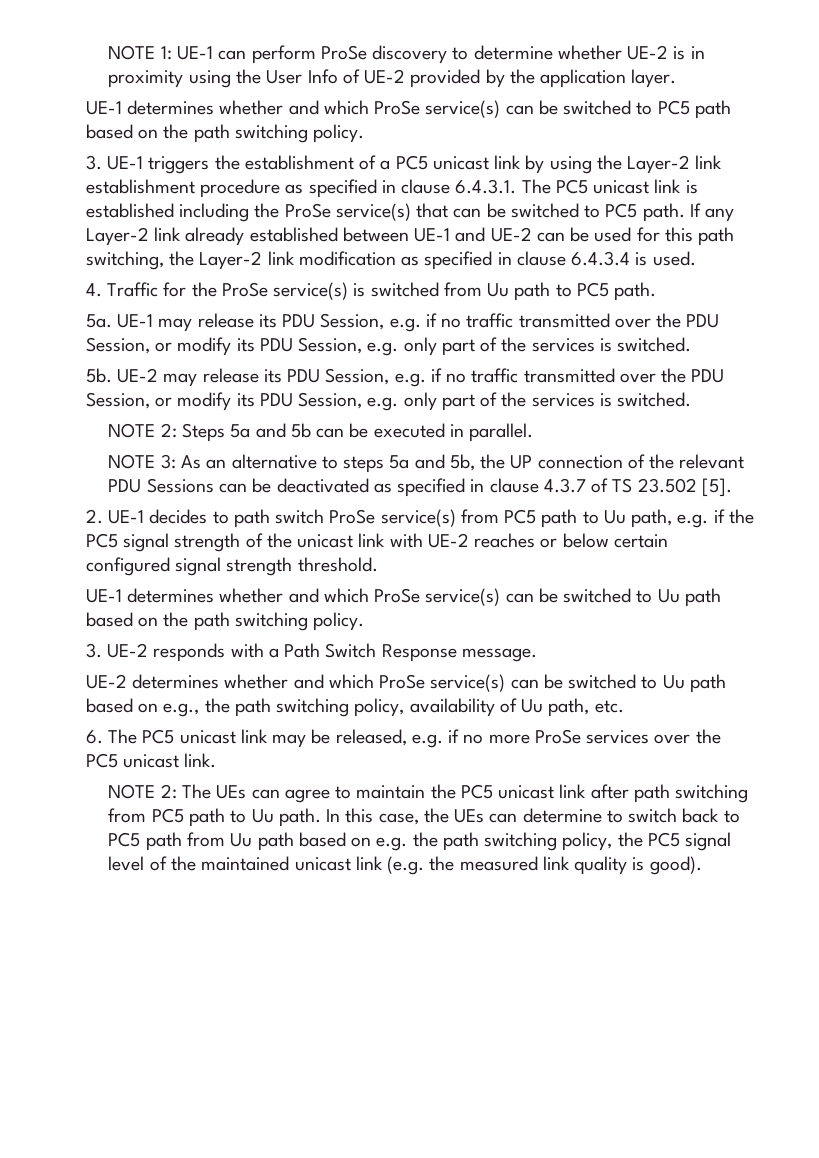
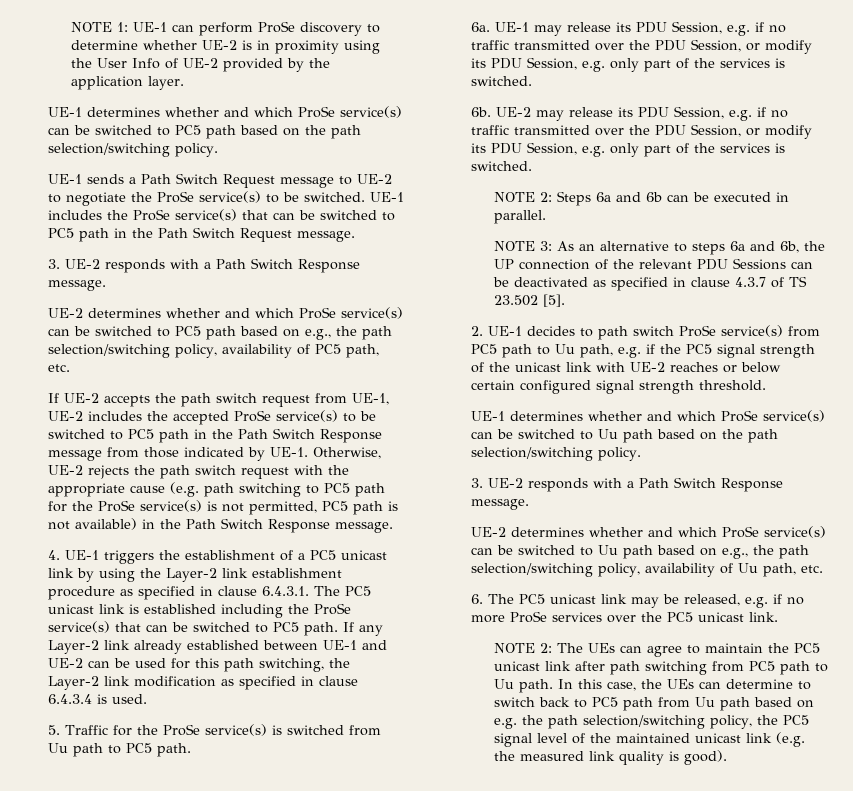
[234,124,365,143] [85,155,102,170] switching policy. // 3. -> [47,143,218,157] [47,173,392,188] [47,191,404,206] [47,209,395,221] [47,227,355,242] [47,258,360,273] [47,280,106,291] [47,307,403,319] [47,326,392,340] [47,344,379,358] [47,364,70,372] [47,393,389,407] [47,410,376,425] [47,428,382,443] [47,447,381,461] [47,465,349,479] [47,482,385,497] [47,500,398,515] [47,518,393,533] [47,550,60,560] selection/switching policy. // UE-1 sends a Path Switch Request message to UE-2 to negotiate the ProSe service(s) to be switched. UE-1 includes the ProSe service(s) that can be switched to PC5 path in the Path Switch Request message. // 3. UE-2 responds with a Path Switch Response message. // UE-2 determines whether and which ProSe service(s) can be switched to PC5 path based on e.g., the path selection/switching policy, availability of PC5 path, etc. // If UE-2 accepts the path switch request from UE-1, UE-2 includes the accepted ProSe service(s) to be switched to PC5 path in the Path Switch Response message from those indicated by UE-1. Otherwise, UE-2 rejects the path switch request with the appropriate cause (e.g. path switching to PC5 path for the ProSe service(s) is not permitted, PC5 path is not available) in the Path Switch Response message. // 4.
[85,283,102,297] 4. -> [47,725,60,735] 5.
[85,314,112,328] 5a. -> [470,22,490,32] 6a.
[85,368,112,383] 5b. -> [470,107,491,117] 6b.
[230,423,311,438] 5a and 5b -> [595,192,662,202] 6a and 6b
[389,454,475,471] 5a and 5b, -> [729,241,799,253] 6a and 6b,
[234,612,308,631] switching -> [470,447,593,461] selection/switching
[276,698,350,717] switching -> [470,563,593,577] selection/switching
[484,832,558,851] switching -> [582,715,705,729] selection/switching

